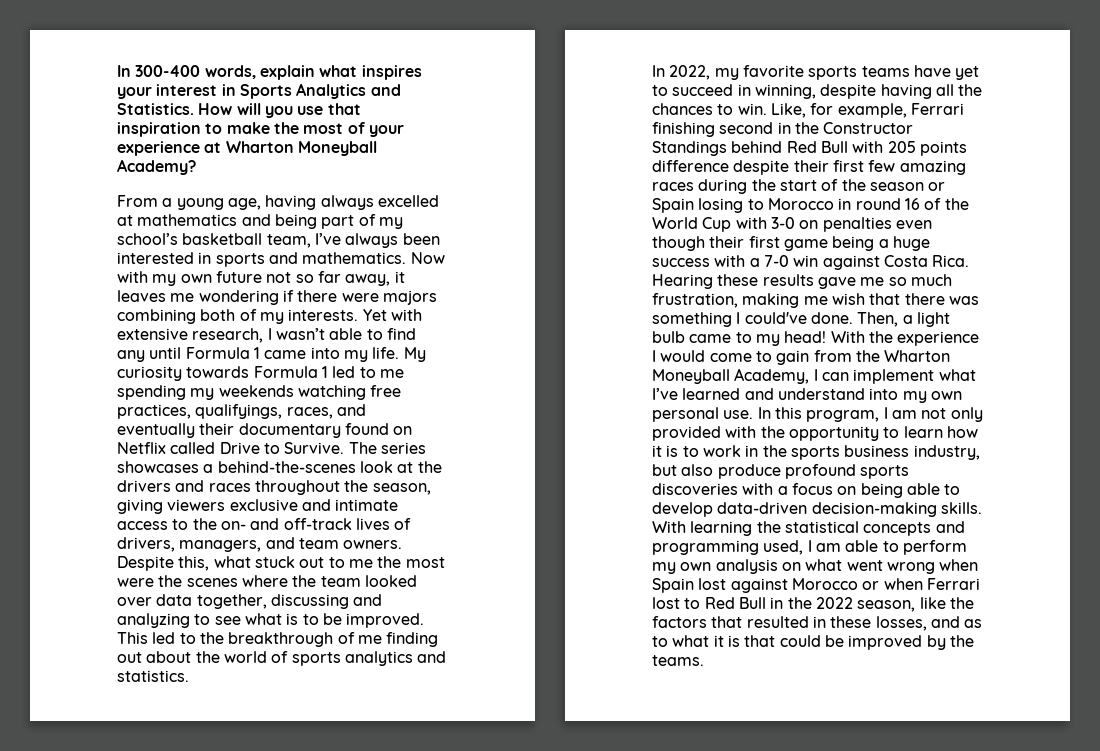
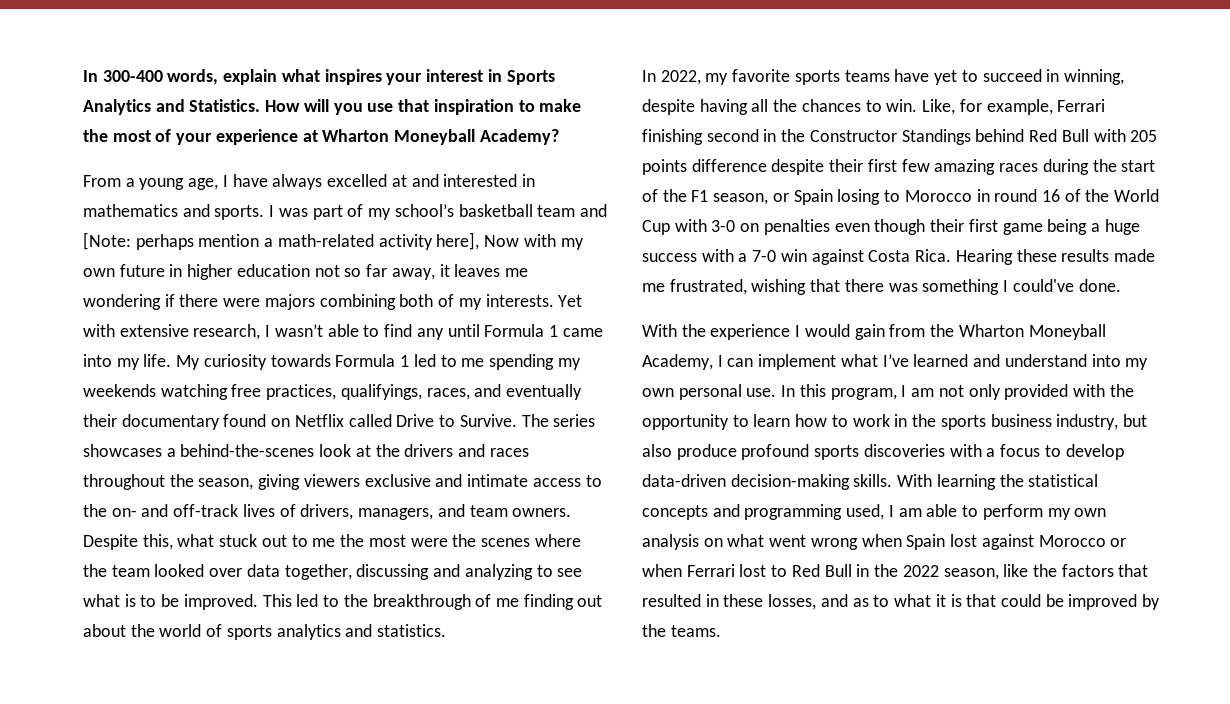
[265,195,317,210] having -> [222,174,268,187] I have
[137,214,317,229] mathematics and being -> [411,174,535,187] [83,204,308,220] and interested in mathematics and sports. I was
[266,233,440,248] [117,252,407,267] team, I’ve always been interested in sports and mathematics. -> [537,204,607,217] [83,232,480,250] team and [Note: perhaps mention a math-related activity here],
(262, 277) none -> [169,264,310,280] in higher education
[869,182,924,191] season -> [691,190,769,205] F1 season,
[817,274,952,289] [652,293,865,308] gave me so much frustration, making me wish -> [1113,249,1155,262] [642,279,807,295] made me frustrated, wishing
[857,312,950,327] [652,331,827,346] Then, a light bulb came to my head! -> (1121, 285) //
[709,351,772,362] come to -> (850, 330) none
[652,445,679,457] it is -> (828, 420) none
[837,483,940,498] on being able -> (1041, 450) none

